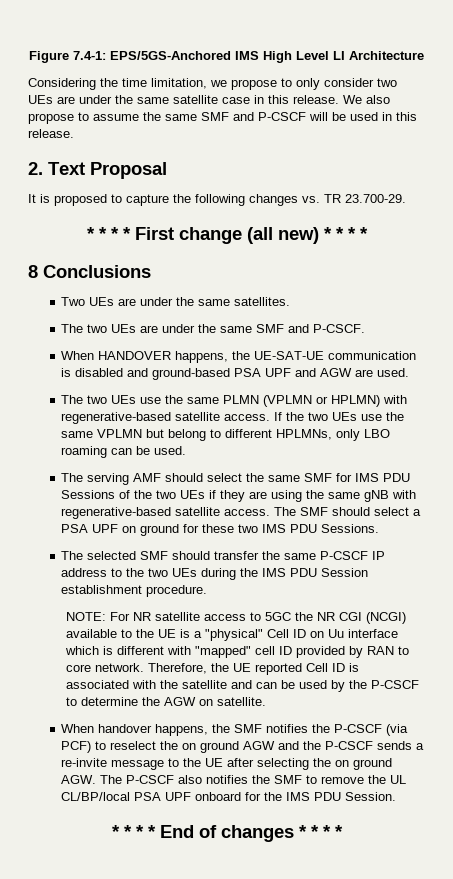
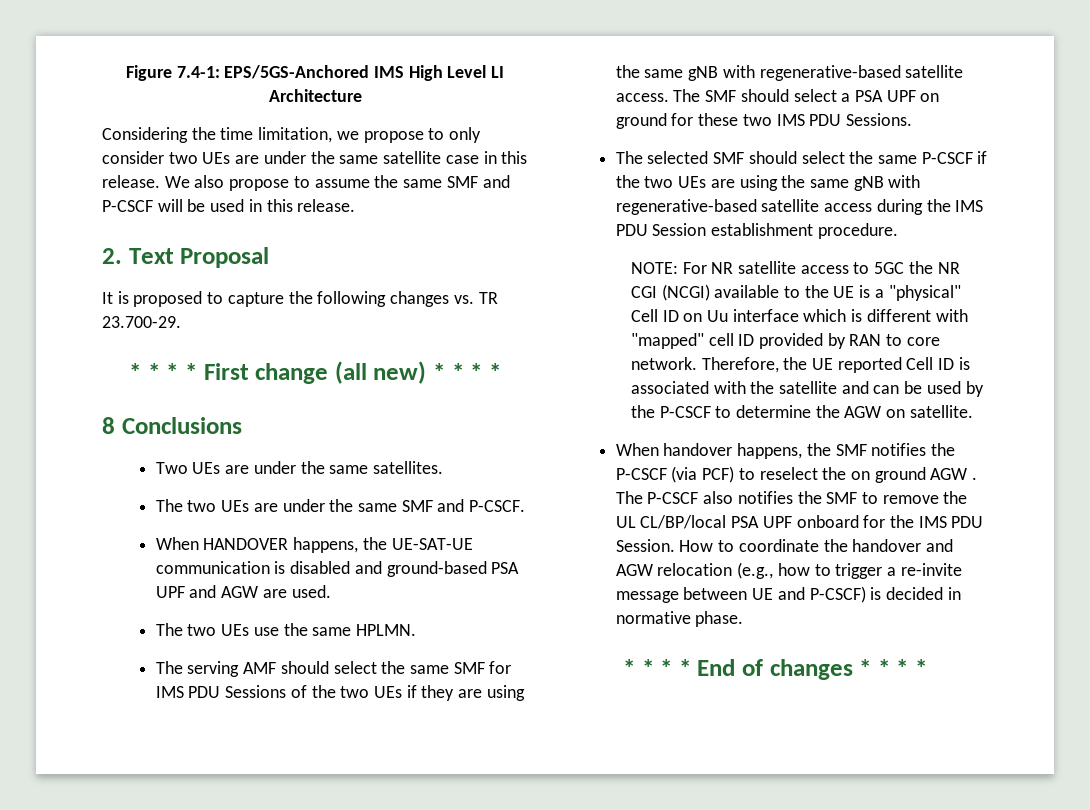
[223,395,408,407] [61,412,405,424] [61,429,391,441] [61,446,187,458] PLMN (VPLMN or HPLMN) with regenerative-based satellite access. If the two UEs use the same VPLMN but belong to different HPLMNs, only LBO roaming can be used. -> [356,624,417,636] HPLMN.
[214,551,260,560] transfer -> [801,151,845,164] select
[372,551,386,560] [61,568,198,577] IP address to the two UEs -> [977,151,988,164] [615,175,921,191] [615,199,873,215] if the two UEs are using the same gNB with regenerative-based satellite access
[278,741,425,750] [61,758,393,770] [61,775,97,784] and the P-CSCF sends a re-invite message to the UE after selecting the on ground AGW. -> [972,477,978,480] .
(397, 796) none -> [679,539,954,552] [615,562,962,579] [615,586,961,603] [615,611,744,627] How to coordinate the handover and AGW relocation (e.g., how to trigger a re-invite message between UE and P-CSCF) is decided in normative phase.

